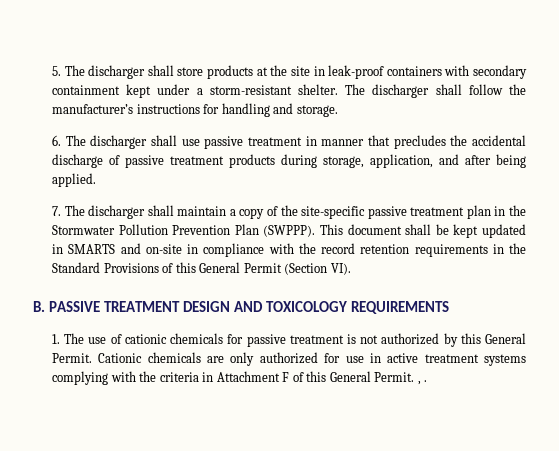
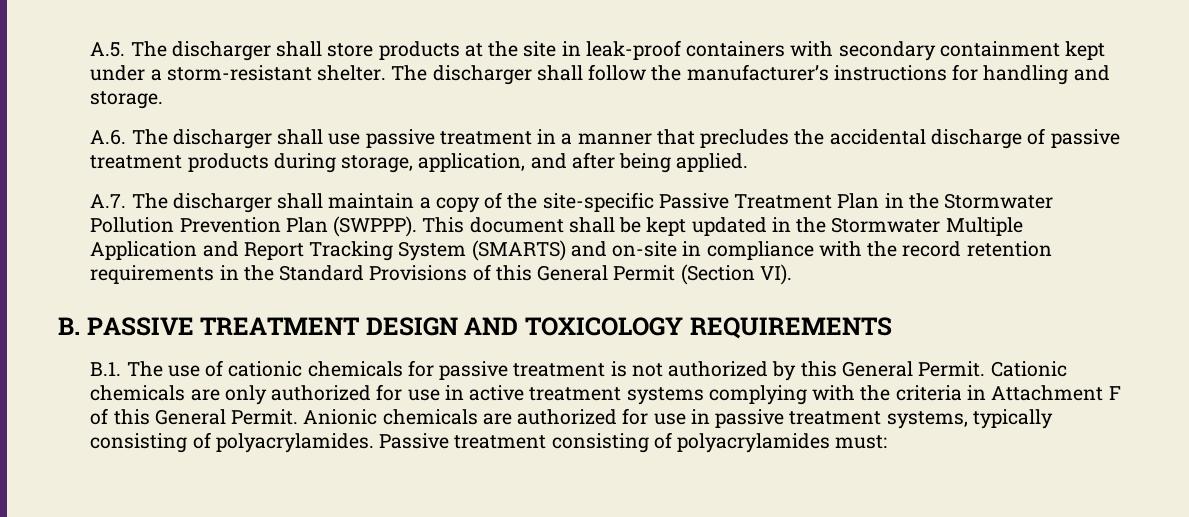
[52,66,62,76] 5. -> [90,42,126,57] A.5.
[52,135,62,146] 6. -> [90,129,127,145] A.6.
(317, 141) none -> [561,133,573,145] a
[52,206,62,216] 7. -> [90,194,127,208] A.7.
[367,205,491,219] passive treatment plan -> [658,193,880,209] Passive Treatment Plan
[68,244,116,254] SMARTS -> [796,217,1023,236] [90,240,566,261] the Stormwater Multiple Application and Report Tracking System (SMARTS)
[52,334,61,344] 1. -> [90,362,122,376] B.1.
[417,380,428,385] , . -> [303,408,1054,429] [90,432,888,453] Anionic chemicals are authorized for use in passive treatment systems, typically consisting of polyacrylamides. Passive treatment consisting of polyacrylamides must:

